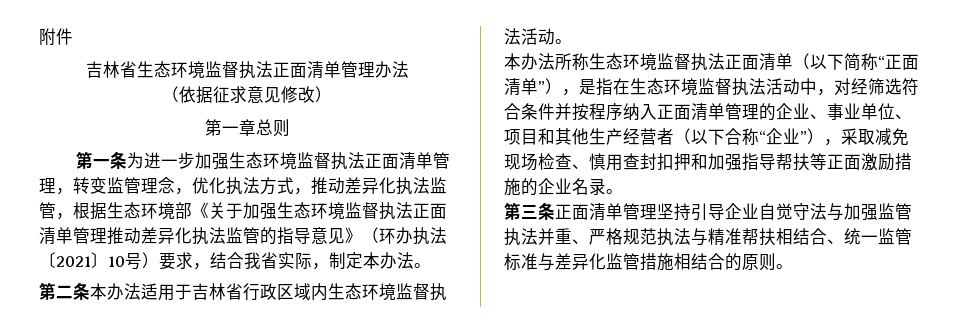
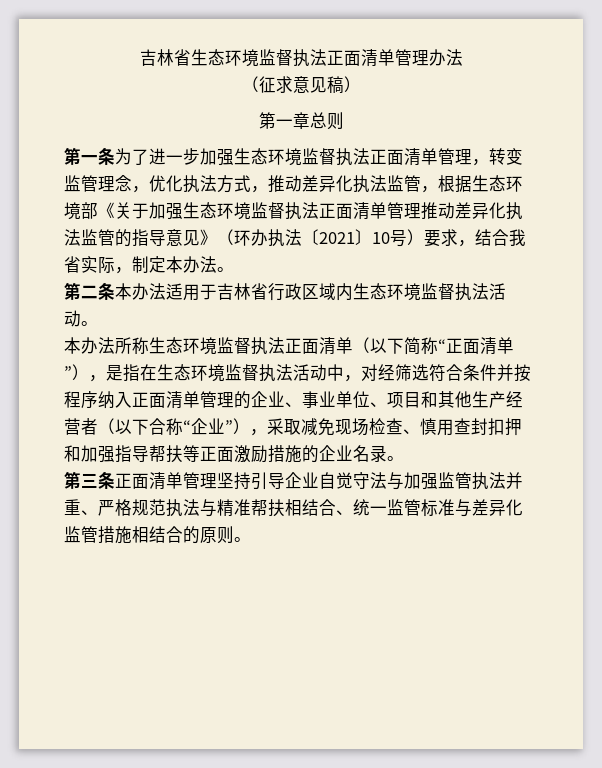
[39,28,73,46] 附件 // -> (139, 57) none
[179,86,213,104] 依据 -> (259, 84) none
[281,86,315,103] 修改 -> [326,76,344,93] 稿
(145, 160) none -> [132,149,149,165] 了

